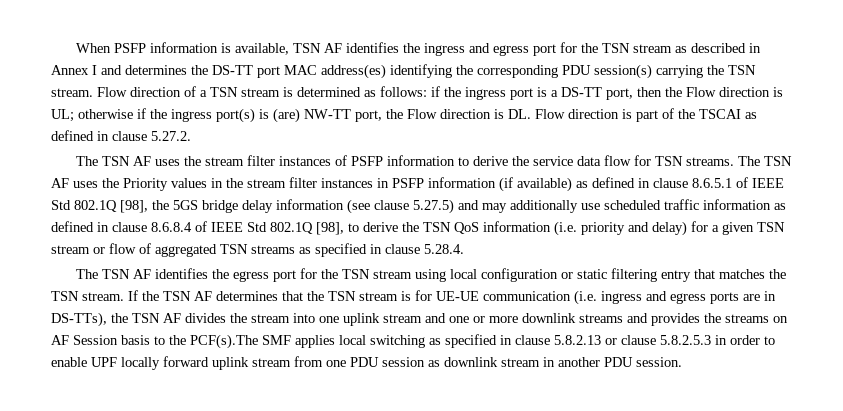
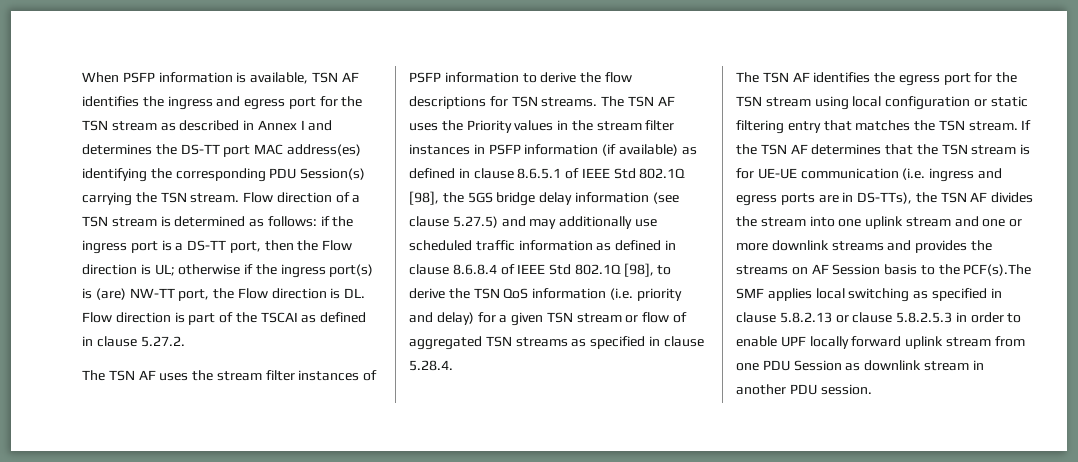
[594,64,652,79] session(s) -> [300,168,366,180] Session(s)
[532,155,631,166] service data flow -> [604,72,632,83] [409,96,486,109] flow descriptions
[382,357,425,367] session -> [793,360,842,371] Session

